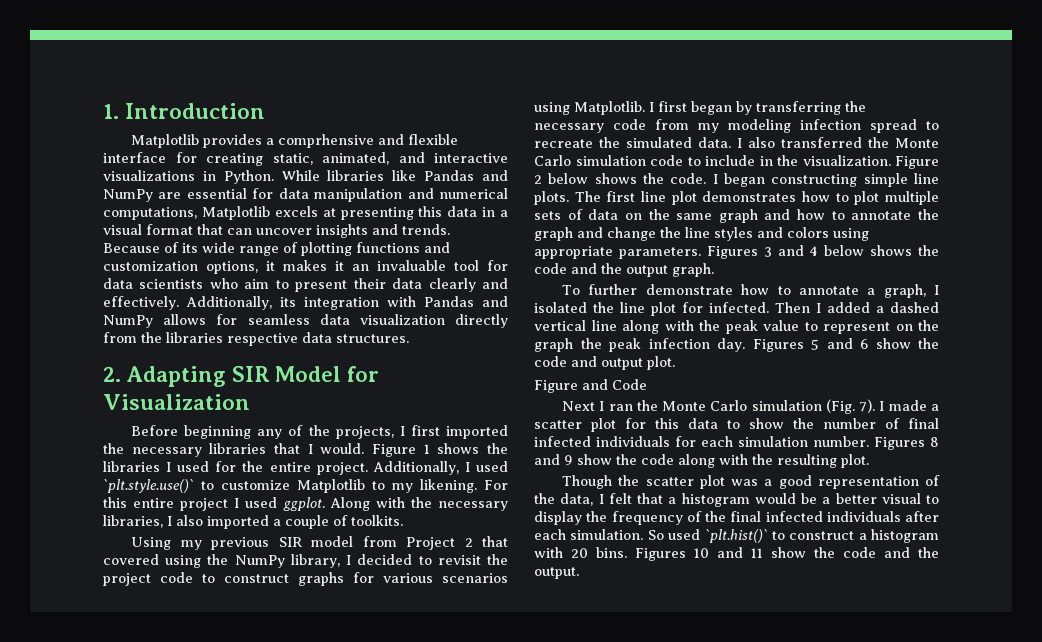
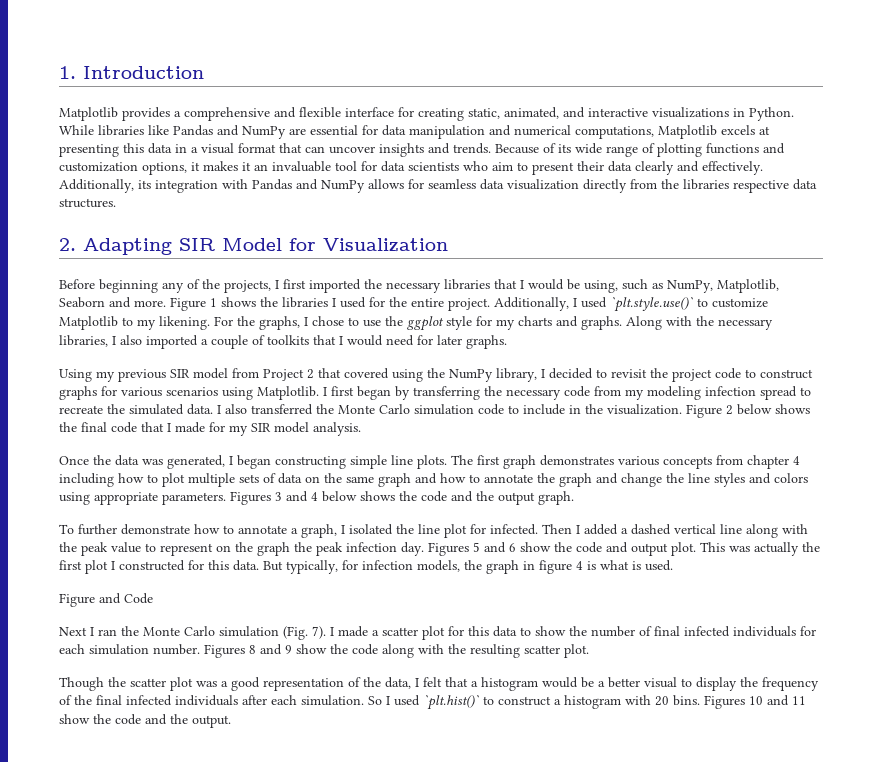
[278,134,375,148] comprhensive -> [184,107,270,121] comprehensive
[320,443,365,454] would. -> [528,279,779,293] [59,297,166,308] would be using, such as NumPy, Matplotlib, Seaborn and more.
[103,497,325,511] this entire project I used ggplot. -> [237,316,622,331] the graphs, I chose to use the ggplot style for my charts and graphs.
[351,515,403,526] toolkits. -> [267,335,507,349] toolkits that I would need for later graphs.
[670,173,707,184] code. -> [81,422,361,436] [59,455,225,469] final code that I made for my SIR model analysis. // Once the data was generated,
[641,191,797,205] line plot demonstrates -> [503,455,800,469] [59,473,114,487] graph demonstrates various concepts from chapter 4 including
(675, 363) none -> [700,542,820,556] [59,560,673,574] This was actually the first plot I constructed for this data. But typically, for infection models, the graph in figure 4 is what is used.
(837, 461) none -> [524,645,560,654] scatter
(664, 535) none -> [386,696,390,705] I

